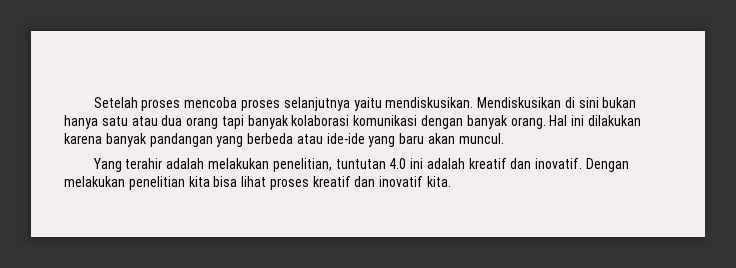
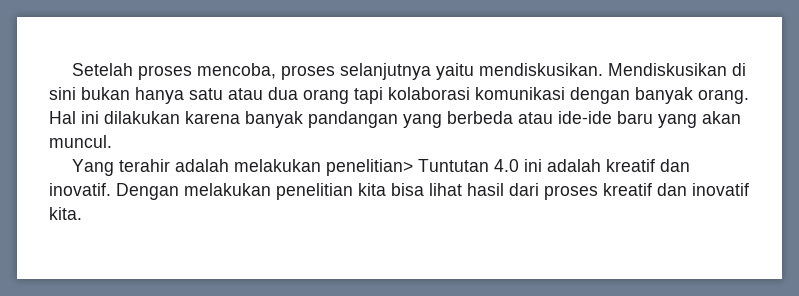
[184,97,238,108] mencoba -> [197,63,277,79] mencoba,
[247,115,289,129] banyak -> (383, 95) none
[368,133,425,147] yang baru -> [617,111,697,128] baru yang
[272,158,386,172] penelitian, tuntutan -> [326,159,490,176] penelitian> Tuntutan
(267, 181) none -> [467,183,539,196] hasil dari

